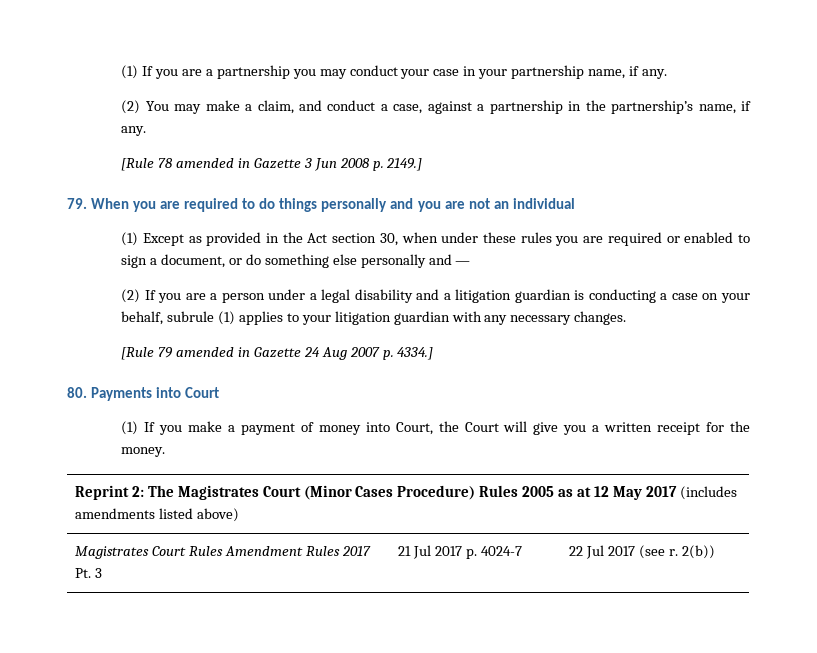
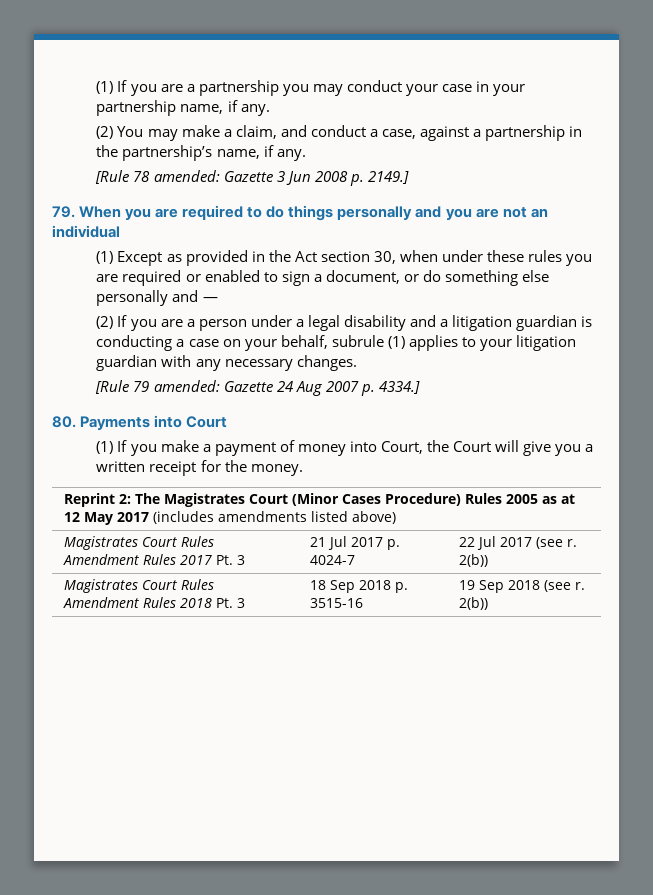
[176,158,250,168] amended in -> [153,170,220,182] amended:
[176,347,250,357] amended in -> [153,380,220,392] amended:
(715, 552) none -> [63,579,214,593] [62,597,245,608] [309,580,408,593] [309,598,363,608] [458,580,585,593] [458,597,488,610] // Magistrates Court Rules Amendment Rules 2018 Pt. 3 | 18 Sep 2018 p. 3515-16 | 19 Sep 2018 (see r. 2(b))

